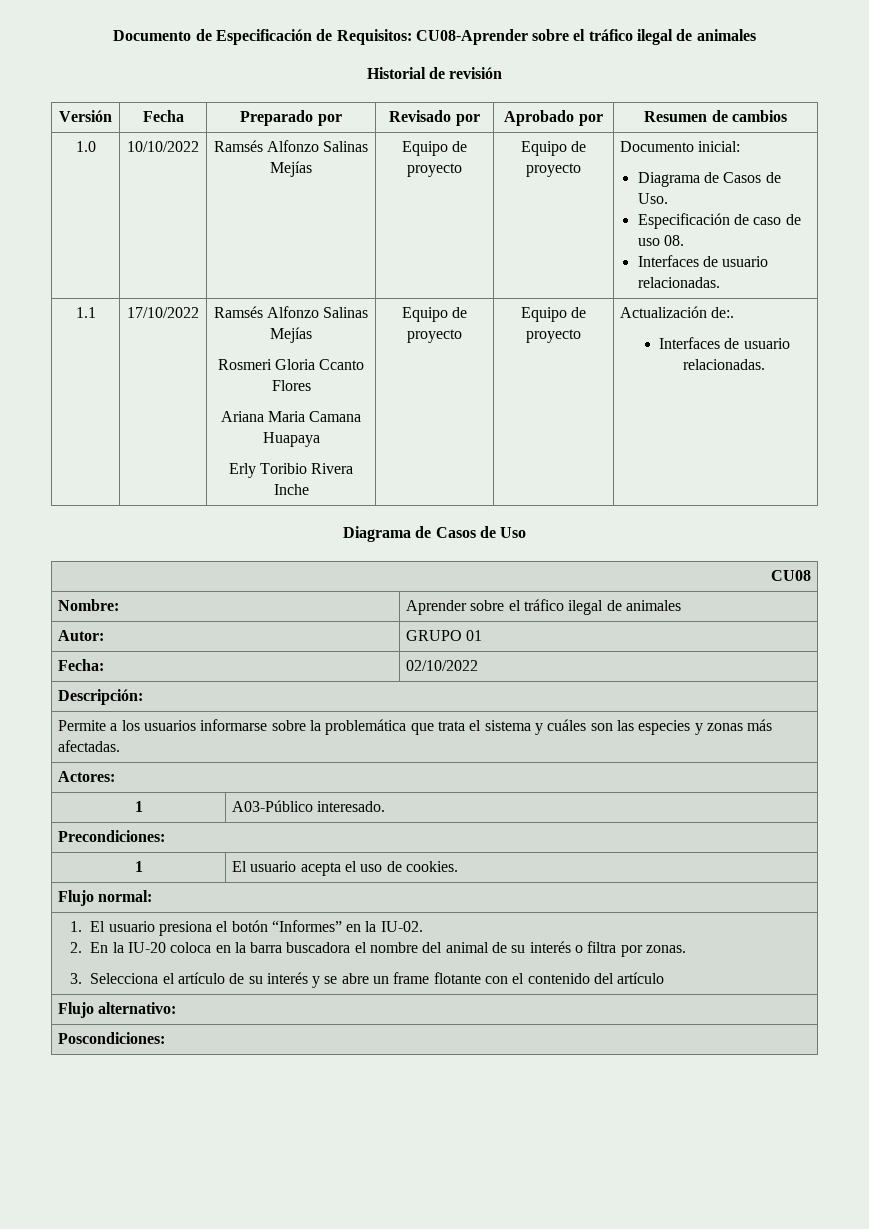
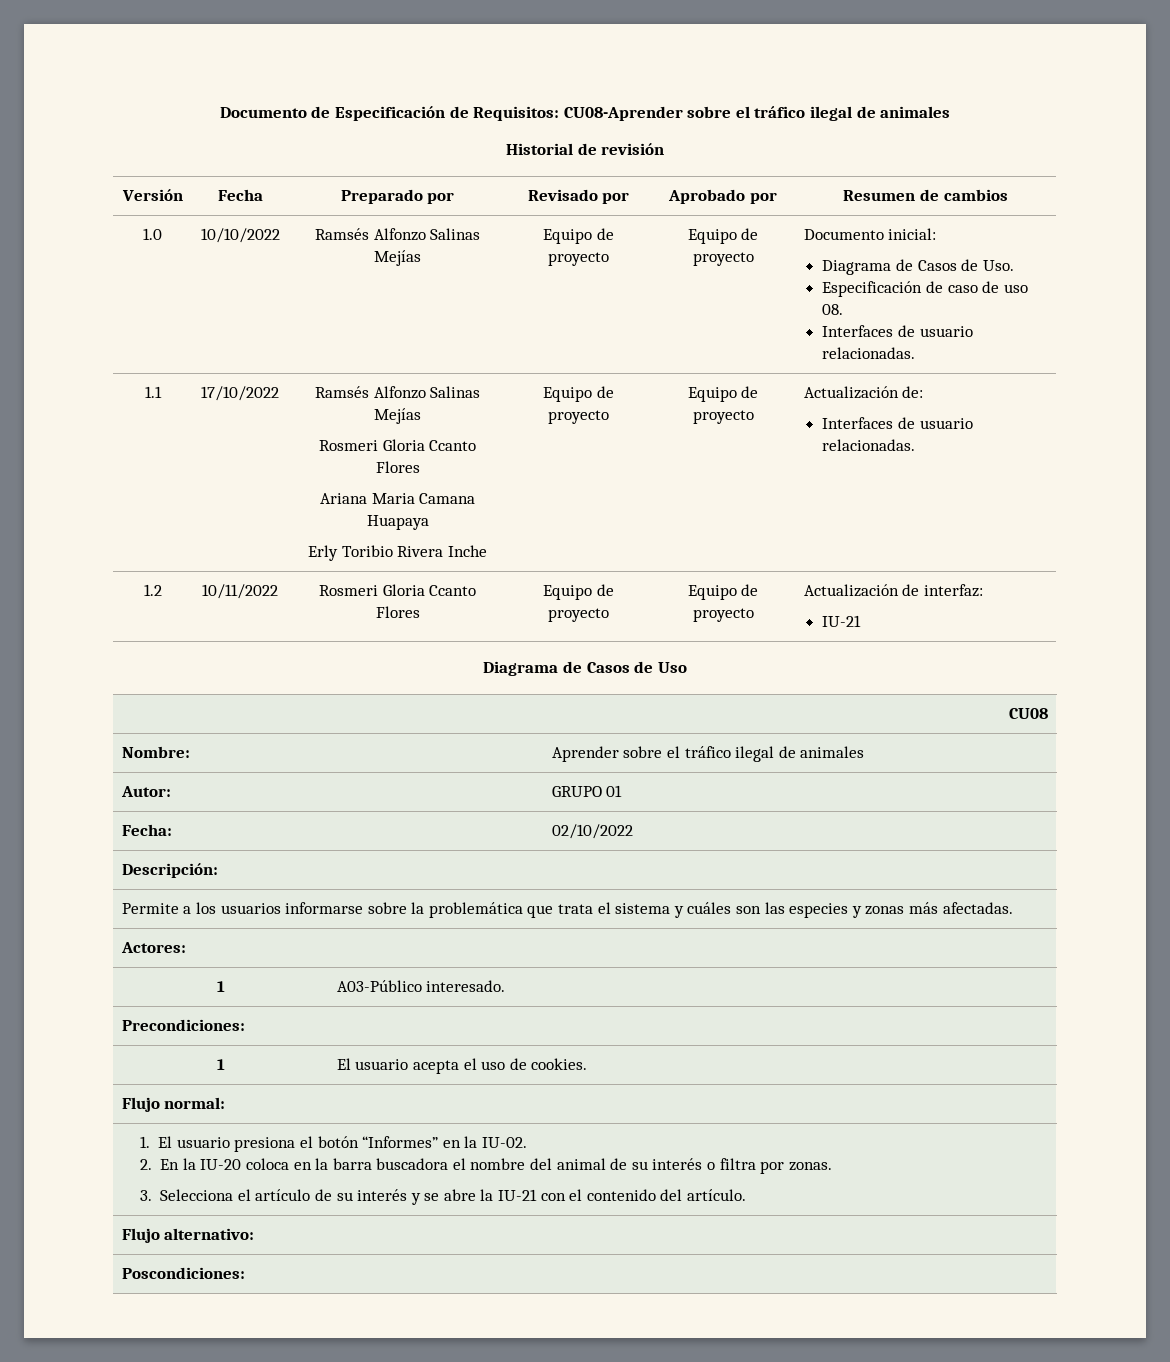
[711,307,735,318] [658,337,790,349] [683,359,766,370] de:. // Interfaces de usuario relacionadas. -> [902,386,924,398] [822,417,973,429] [822,439,916,451] [143,584,162,596] [202,584,278,599] [318,584,477,596] [375,606,420,618] [543,584,614,600] [548,608,609,622] [687,584,759,600] [692,608,754,622] [803,584,983,597] [822,615,862,627] de: // Interfaces de usuario relacionadas. // 1.2 | 10/11/2022 | Rosmeri Gloria Ccanto Flores | Equipo de proyecto | Equipo de proyecto | Actualización de interfaz: // IU-21
[373,972,481,984] un frame flotante -> [480,1189,538,1201] la IU-21
[617,972,665,984] artículo -> [687,1189,747,1201] artículo.

